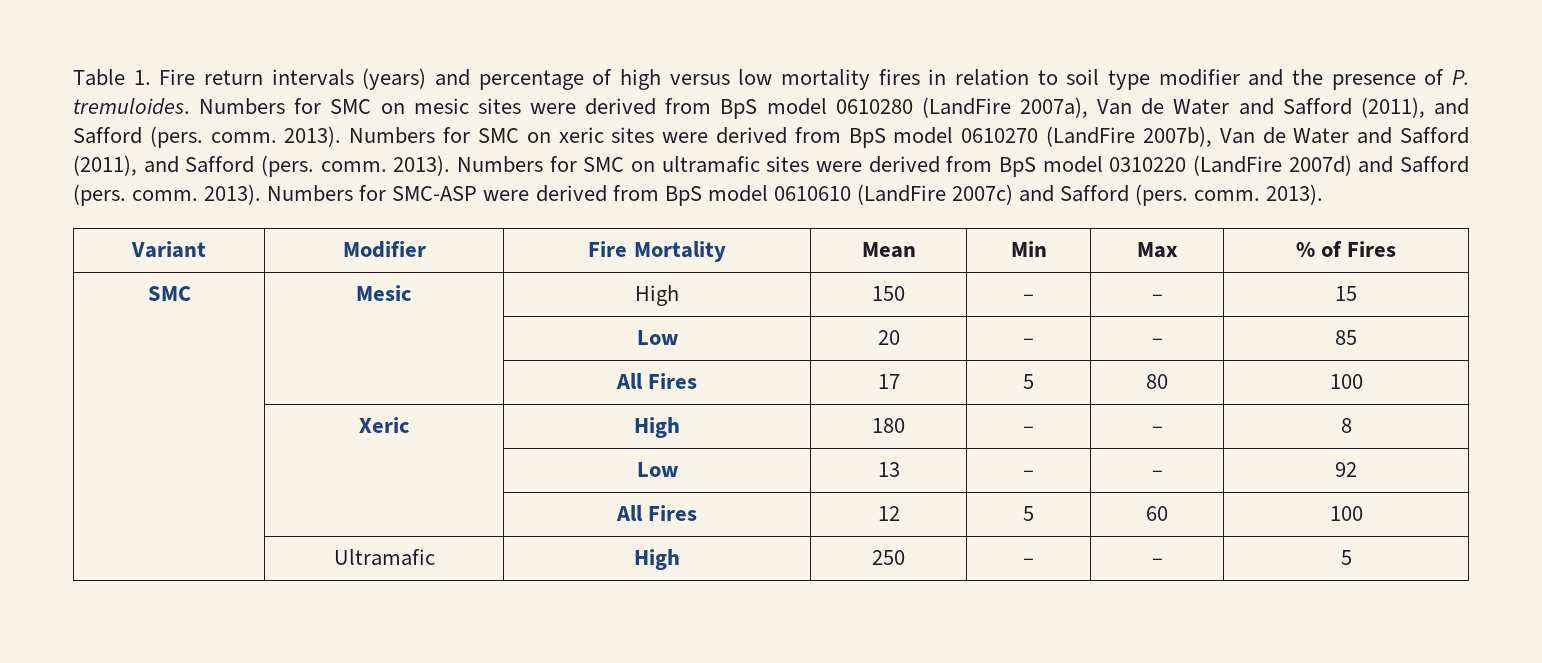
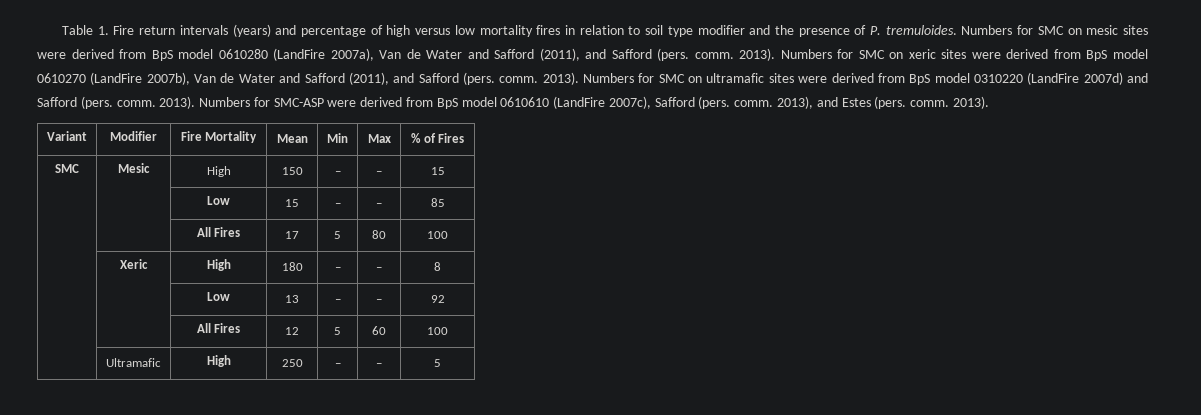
[951,184,1130,205] 2007c) and Safford -> [608,96,871,109] 2007c), Safford (pers. comm. 2013), and Estes
[877,330,900,345] 20 -> [285,199,299,207] 15

